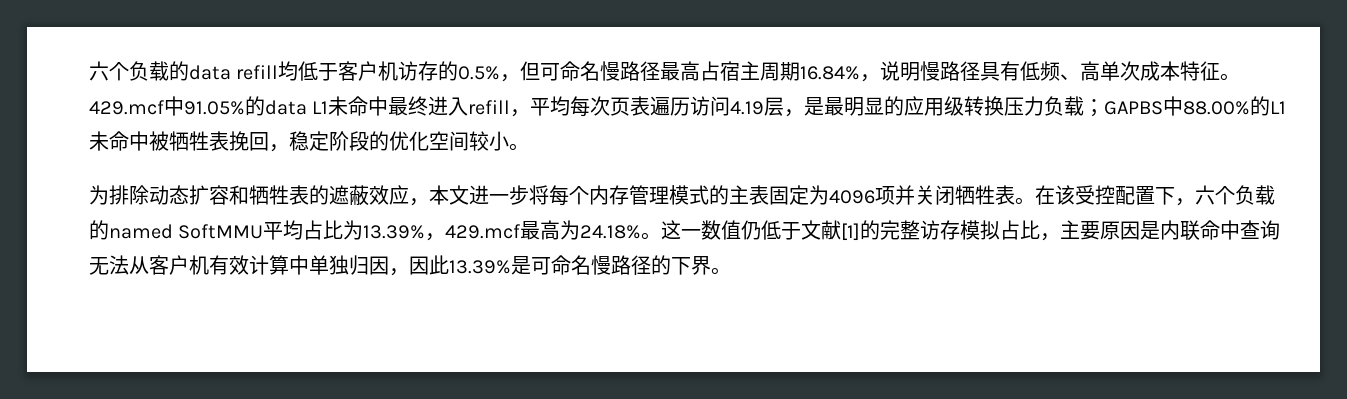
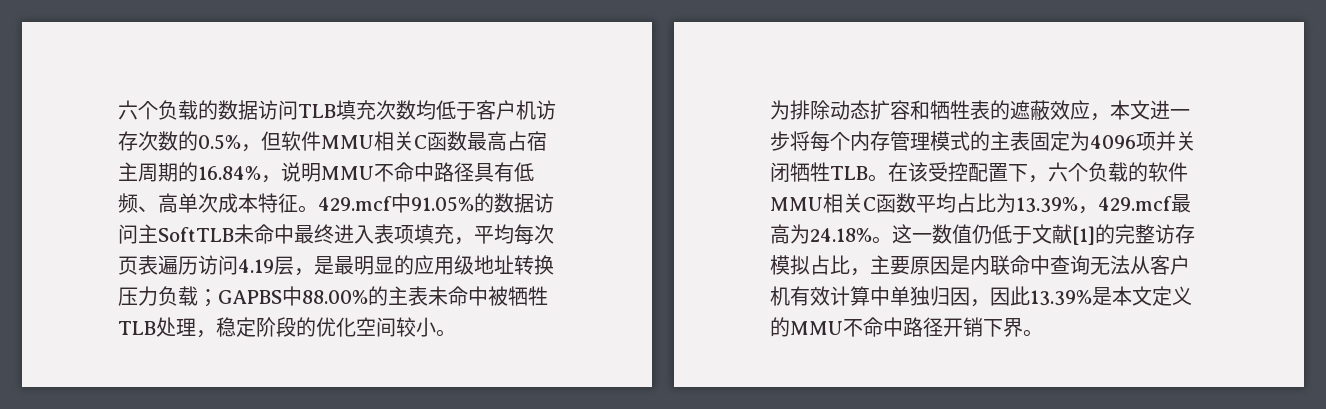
[89,61,279,81] 六个负载的data refill -> [118,100,416,120] 六个负载的数据访问TLB填充次数
(439, 71) none -> [138,131,178,151] 次数
[540,61,661,81] 可命名慢路径 -> [281,131,467,151] 软件MMU相关C函数
(801, 71) none -> [178,162,198,182] 的
[920,61,941,81] 慢 -> [321,162,434,182] MMU不命中
[265,100,329,115] data L1 -> [494,193,554,213] [118,224,234,244] 数据访问主SoftTLB
[468,100,511,115] refill -> [374,224,454,244] 表项填充
(965, 106) none -> [474,255,514,274] 地址
[1270,101,1287,114] L1 -> [388,286,428,306] 主表
[209,131,269,151] 表挽回 -> [118,317,196,337] TLB处理
[995,185,1015,205] 表 -> [830,166,868,180] TLB
[109,224,264,239] named SoftMMU -> [1148,162,1188,182] [770,193,916,213] 软件MMU相关C函数
[531,255,671,275] 可命名慢路径的 -> [1112,286,1192,306] [770,317,983,337] 本文定义的MMU不命中路径开销

